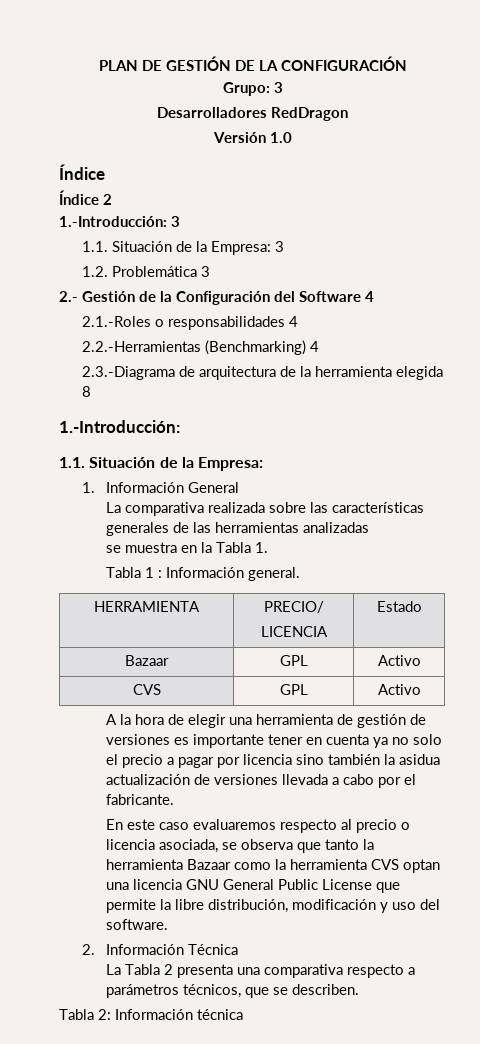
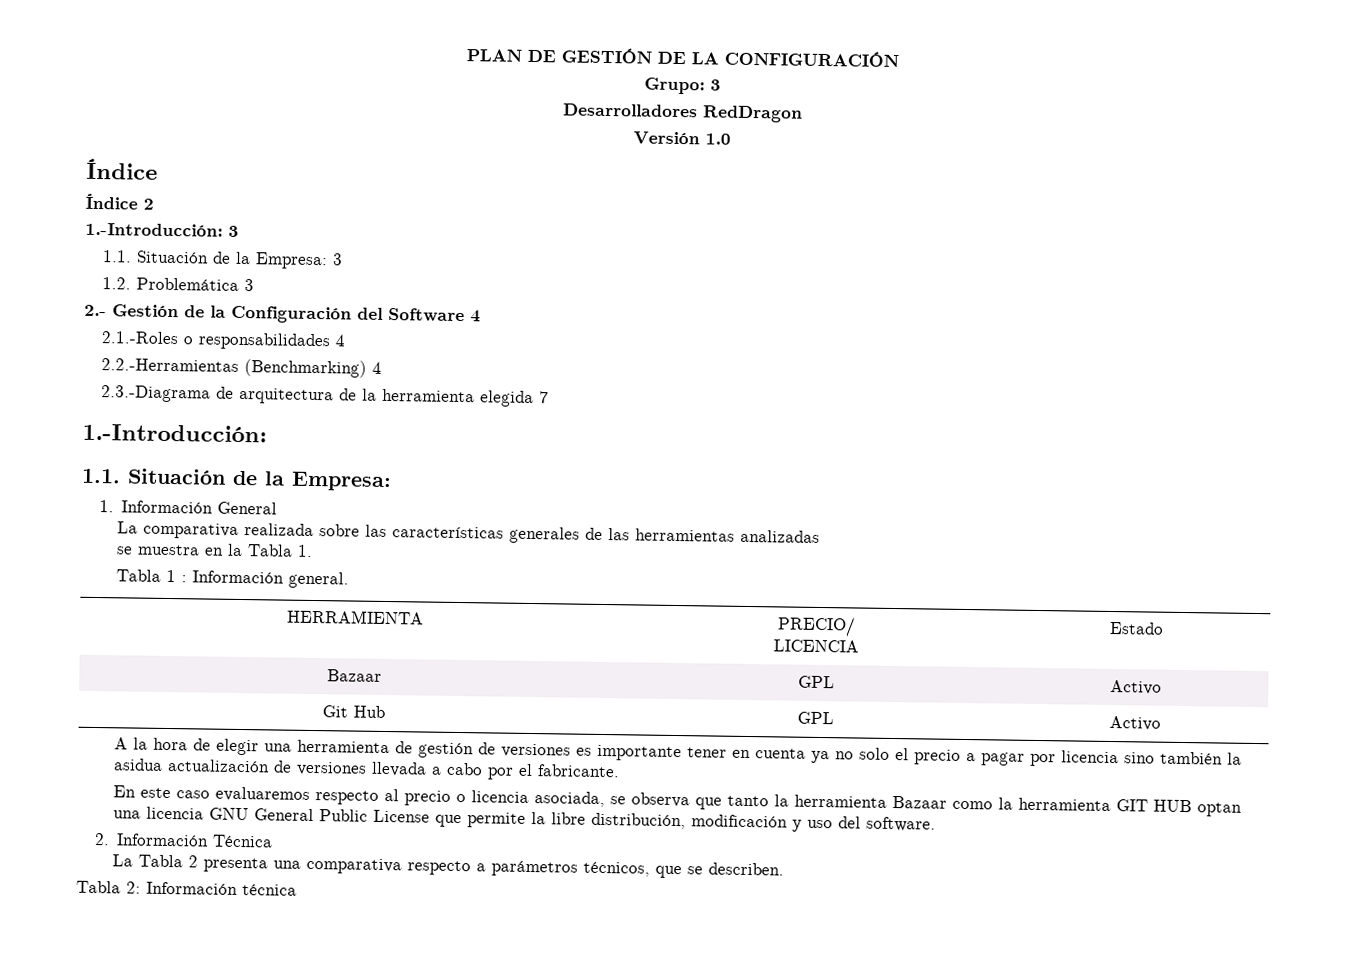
[82,386,92,397] 8 -> [539,391,550,404] 7
[132,684,161,695] CVS -> [322,705,385,718] Git Hub
[370,859,399,870] CVS -> [1116,799,1193,813] GIT HUB

